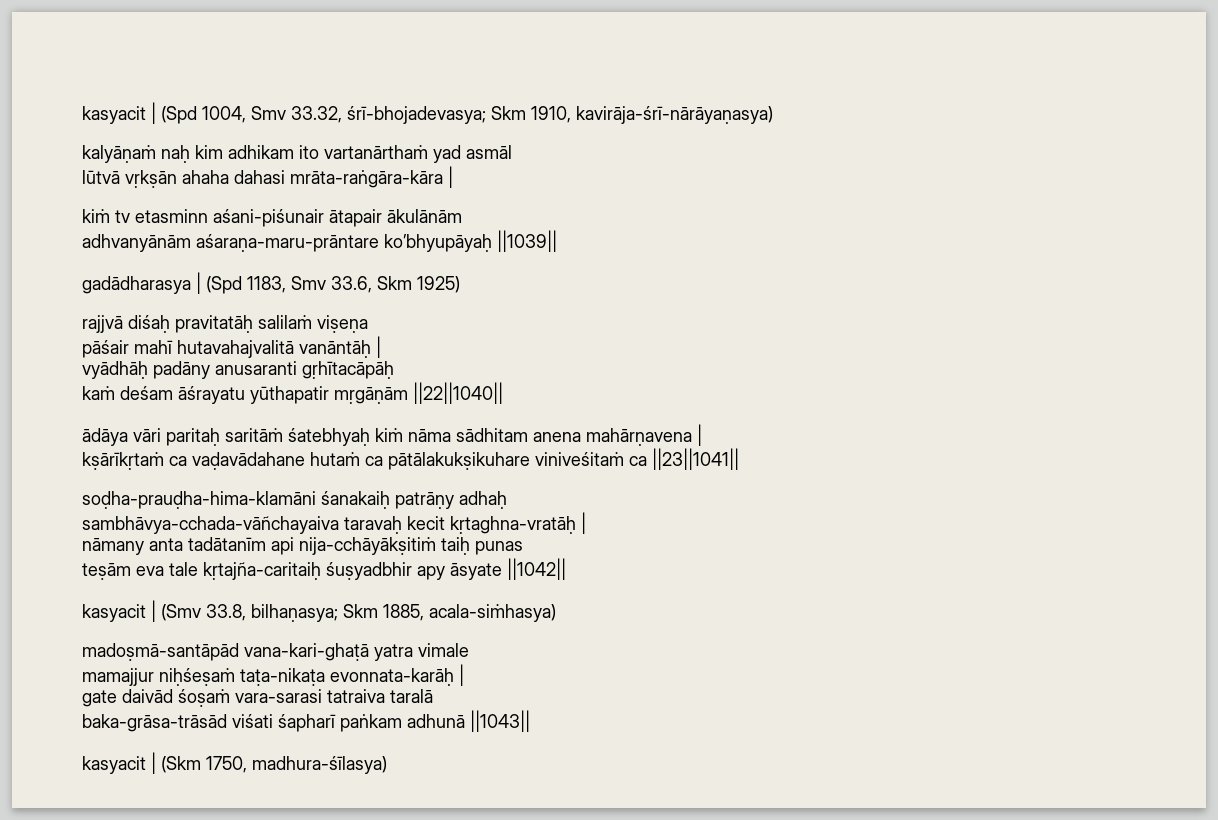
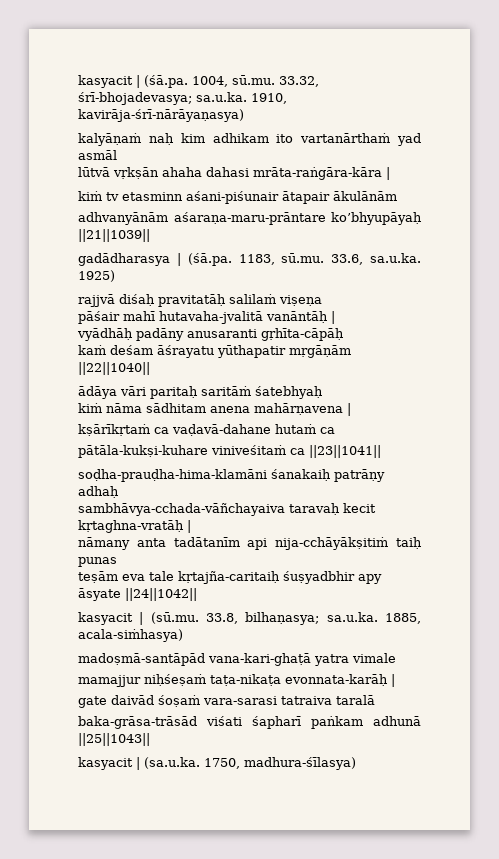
[82,102,286,124] kasyacit | (Spd 1004, Smv -> [78,75,275,88] kasyacit | (śā.pa. 1004, sū.mu.
[491,106,526,120] Skm -> [196,92,247,102] sa.u.ka.
[497,230,557,252] ||1039|| -> [78,229,150,242] ||21||1039||
[206,276,412,294] (Spd 1183, Smv 33.6, Skm -> [187,253,421,266] (śā.pa. 1183, sū.mu. 33.6, sa.u.ka.
[177,340,294,358] hutavahajvalitā -> [159,311,263,324] hutavaha-jvalitā
[302,361,394,379] gṛhītacāpāḥ -> [261,328,344,341] gṛhīta-cāpāḥ
(370, 437) none -> (323, 392) //
[192,452,305,470] vaḍavādahane -> [172,424,271,436] vaḍavā-dahane
[388,452,530,470] pātālakukṣikuhare -> [78,445,208,458] // pātāla-kukṣi-kuhare
[507,558,566,580] [82,600,201,622] ||1042|| // kasyacit | (Smv -> [125,588,197,601] [78,612,199,625] ||24||1042|| // kasyacit | (sū.mu.
[343,604,378,618] Skm -> [326,612,378,622] sa.u.ka.
[470,710,530,732] [82,752,201,774] ||1043|| // kasyacit | (Skm -> [78,733,150,746] [78,757,200,770] ||25||1043|| // kasyacit | (sa.u.ka.

